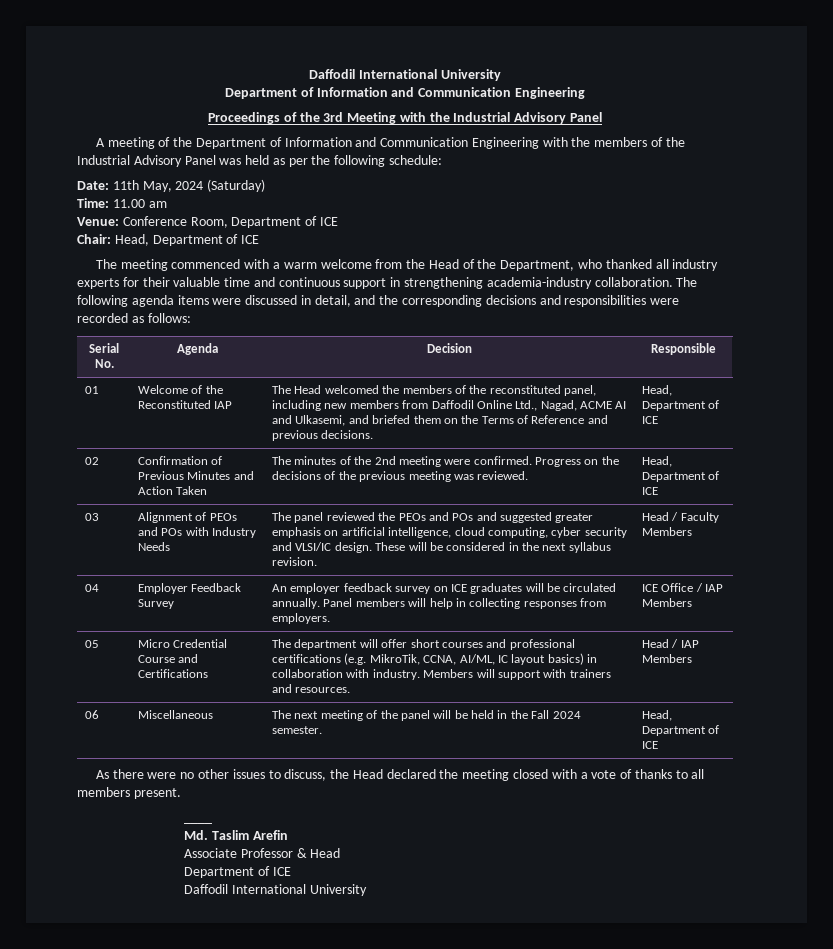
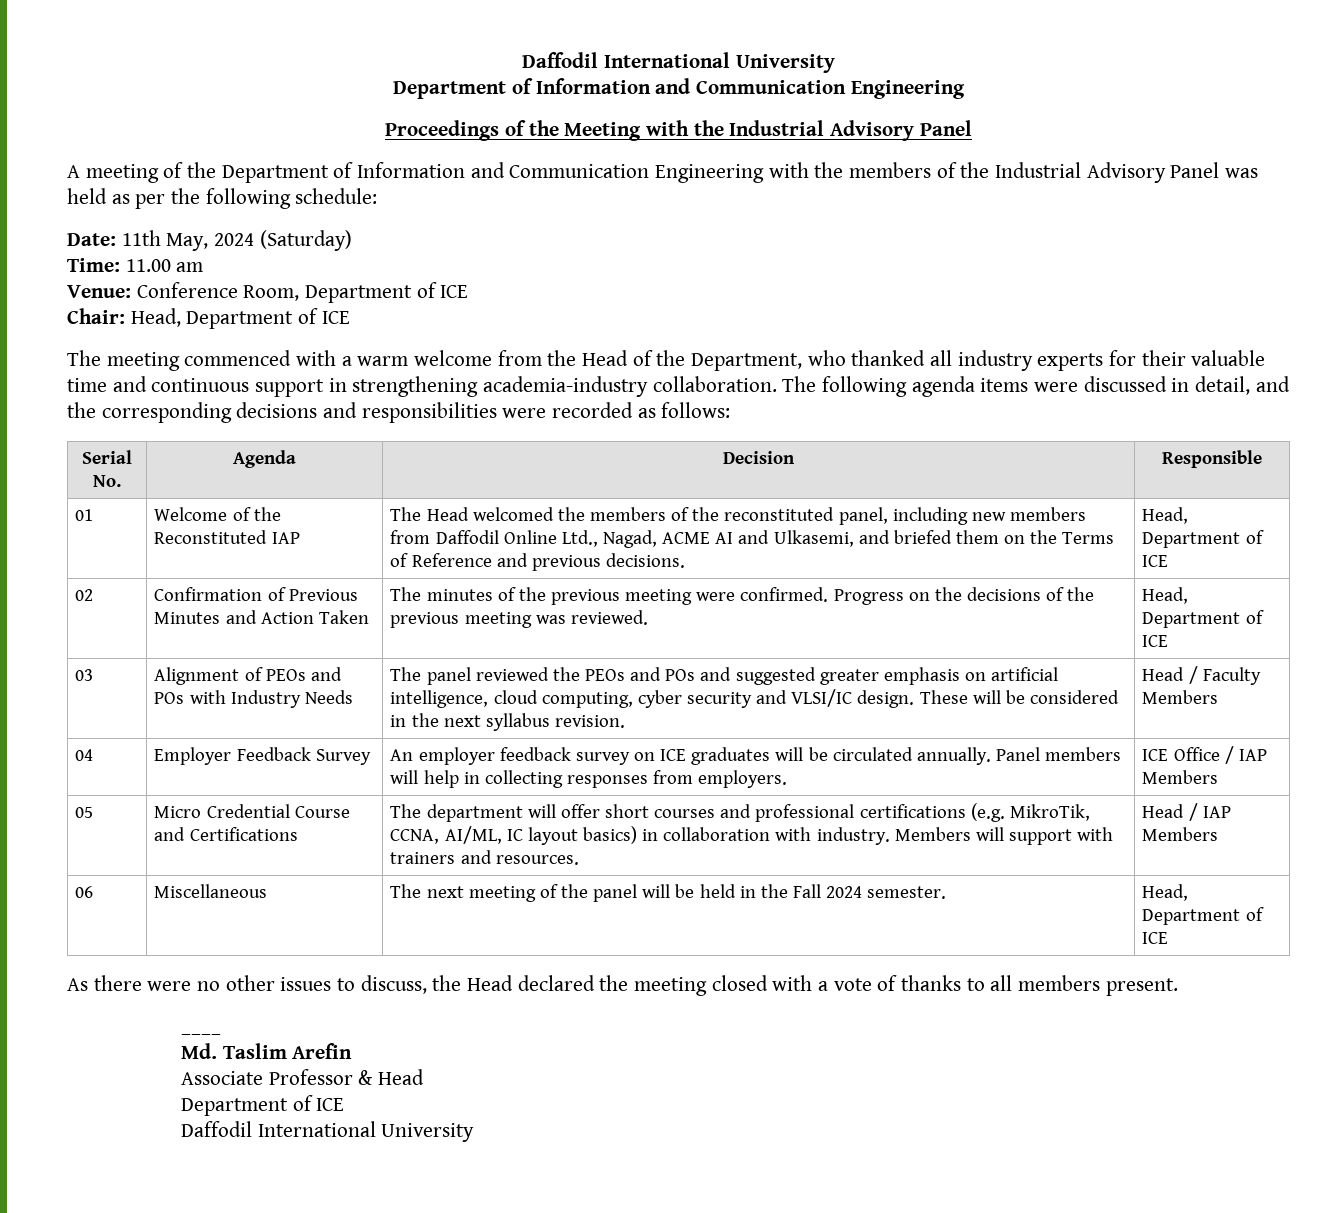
[323,112,344,122] 3rd -> (559, 128) none
[374,456,396,465] 2nd -> [550,589,620,605] previous

